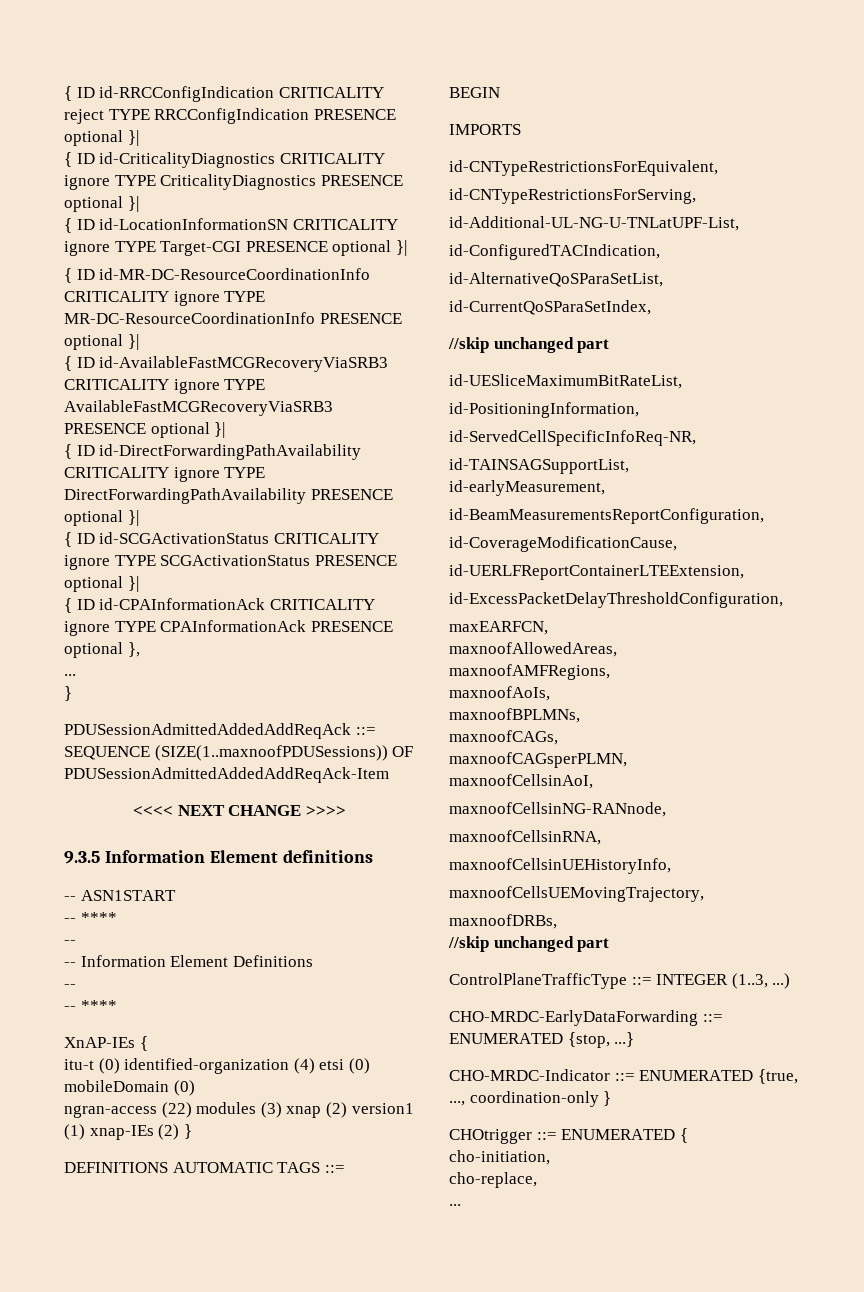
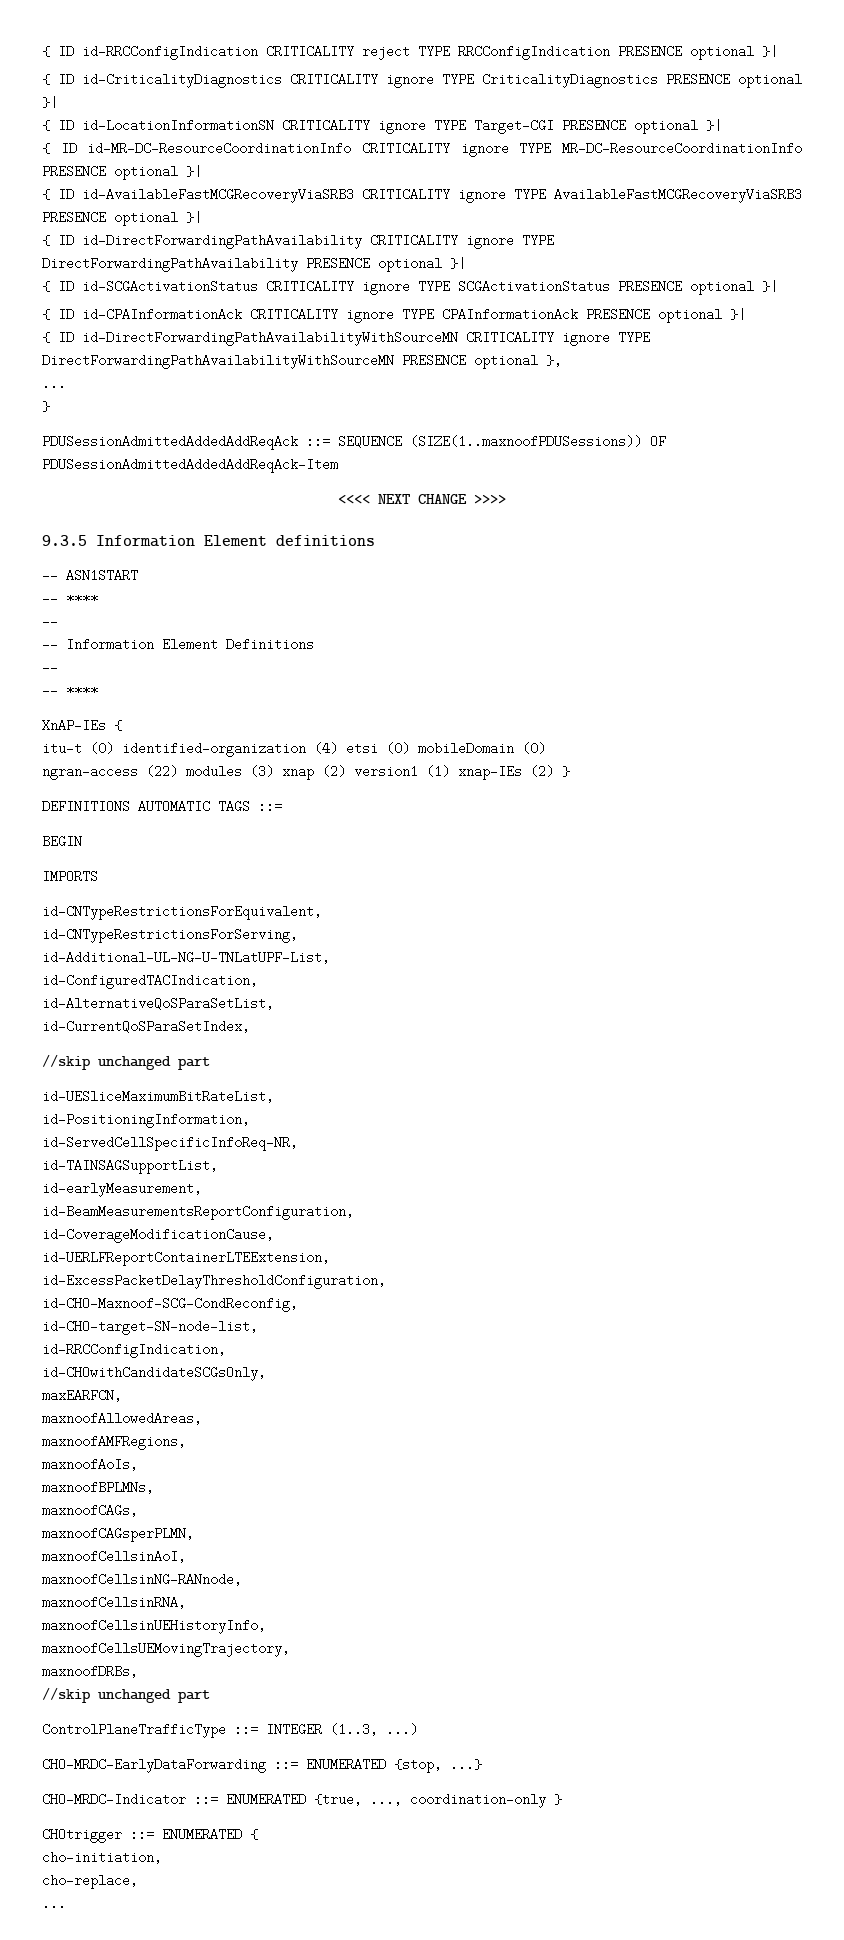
(123, 650) none -> [730,308,746,320] [42,331,650,346] [42,354,538,369] }| // { ID id-DirectForwardingPathAvailabilityWithSourceMN CRITICALITY ignore TYPE DirectForwardingPathAvailabilityWithSourceMN PRESENCE optional
(783, 600) none -> [42,1297,298,1312] [42,1320,258,1335] [42,1343,226,1358] [42,1366,266,1381] // id-CHO-Maxnoof-SCG-CondReconfig, // id-CHO-target-SN-node-list, // id-RRCConfigIndication, // id-CHOwithCandidateSCGsOnly,

